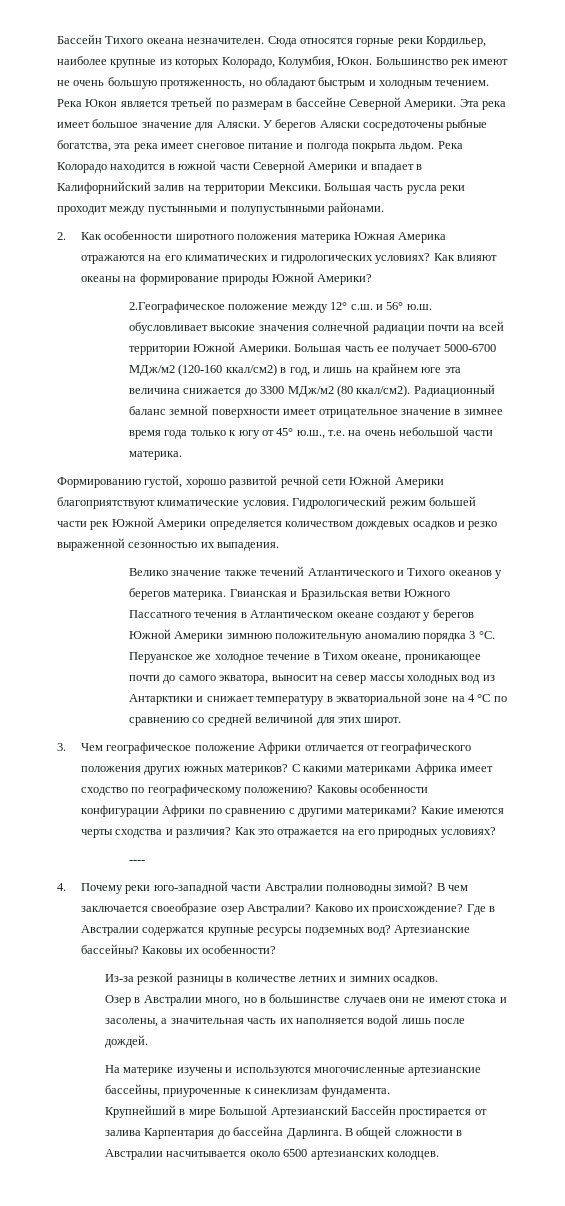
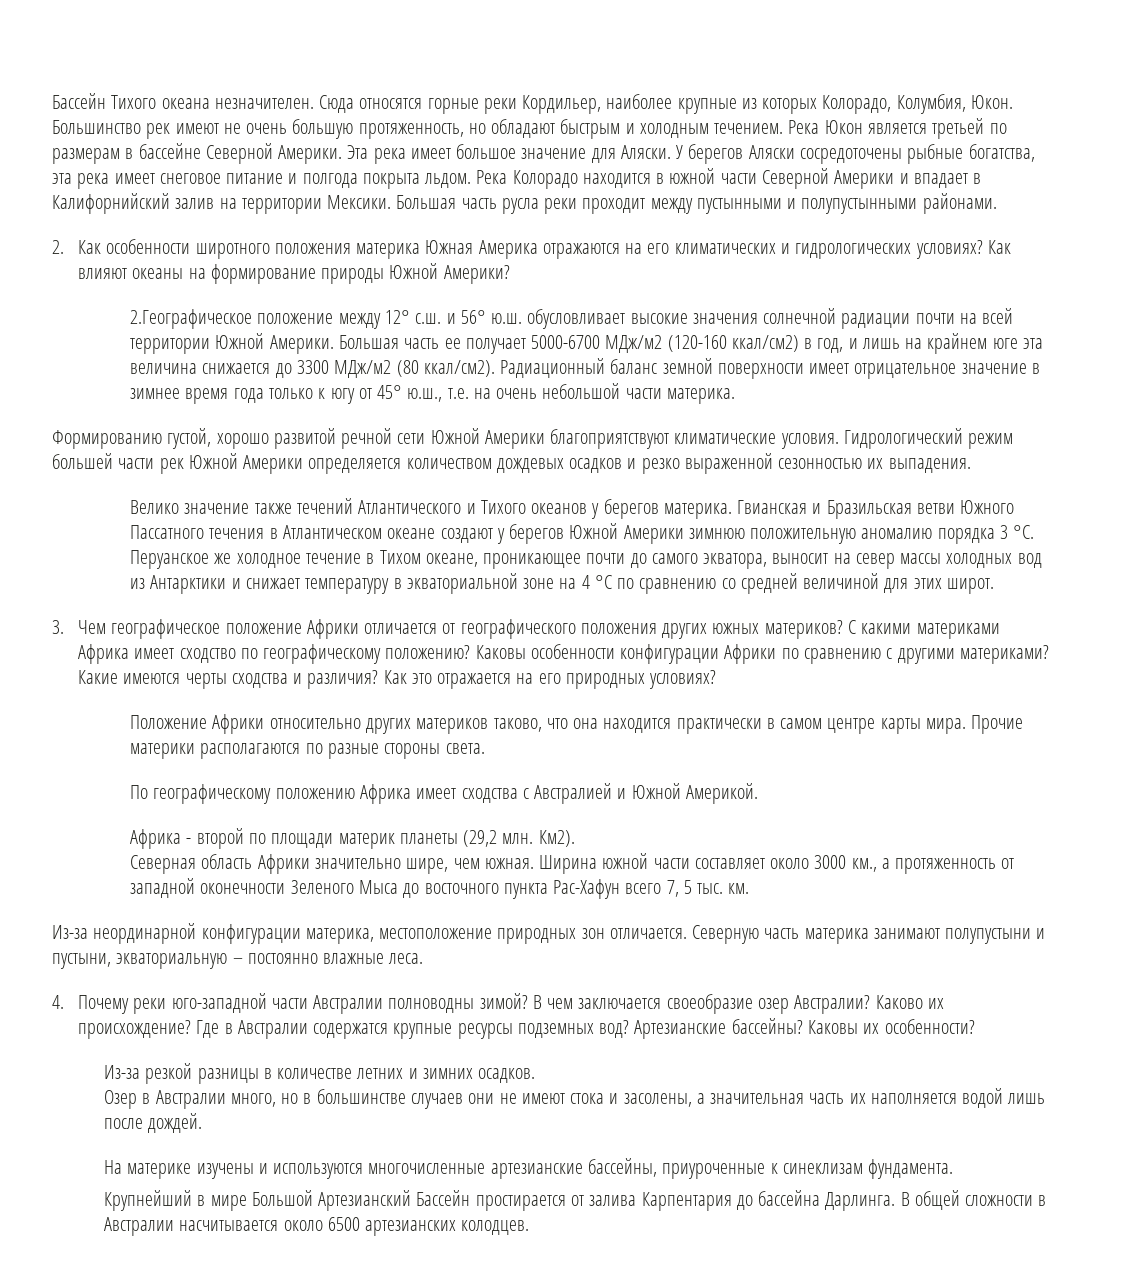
[129,860,146,863] ---- -> [130,714,1024,734] [130,743,485,759] [130,783,758,804] [130,828,575,849] [130,853,1015,874] [130,878,750,899] [52,923,1046,944] [52,953,424,969] Положение Африки относительно других материков таково, что она находится практически в самом центре карты мира. Прочие материки располагаются по разные стороны света. // По географическому положению Африка имеет сходства с Австралией и Южной Америкой. // Африка - второй по площади материк планеты (29,2 млн. Км2). // Северная область Африки значительно шире, чем южная. Ширина южной части составляет около 3000 км., а протяженность от западной оконечности Зеленого Мыса до восточного пункта Рас-Хафун всего 7, 5 тыс. км. // Из-за неординарной конфигурации материка, местоположение природных зон отличается. Северную часть материка занимают полупустыни и пустыни, экваториальную – постоянно влажные леса.

